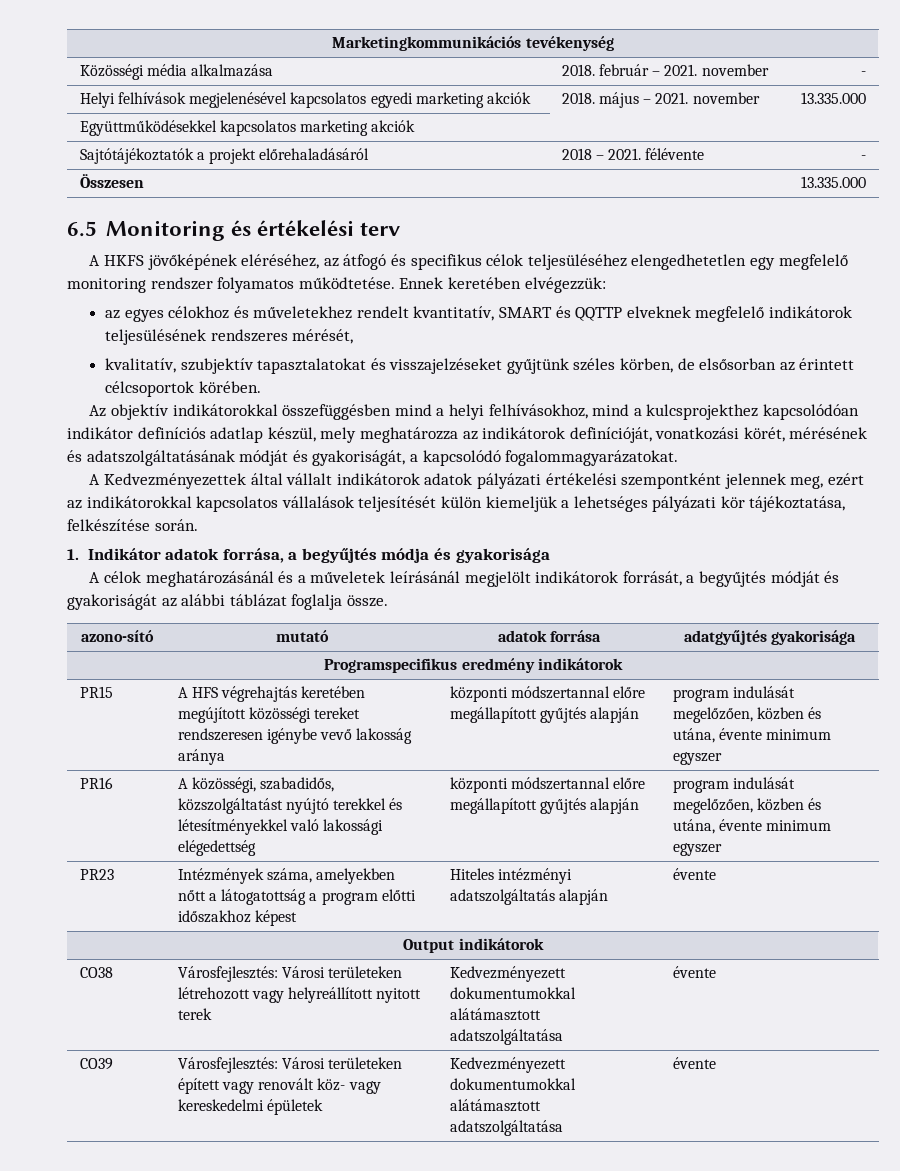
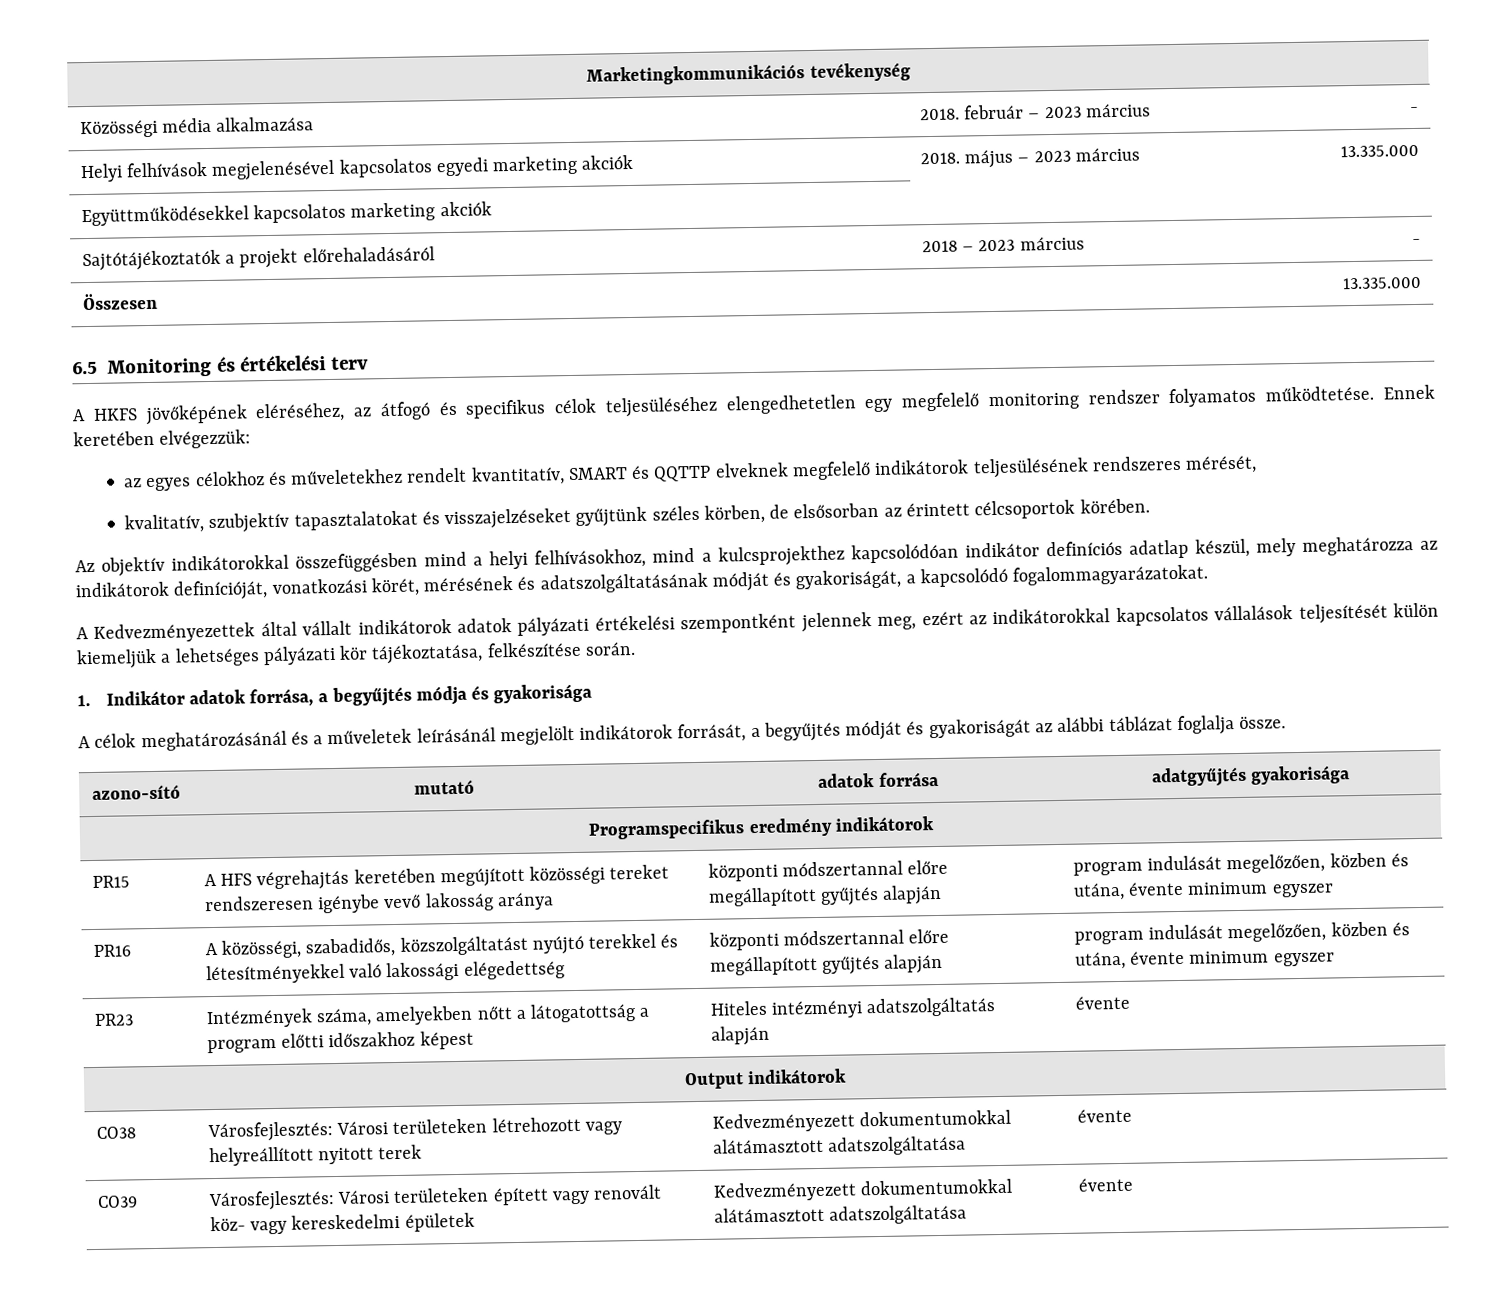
[664,64,769,76] 2021. november -> [1044,103,1151,119] 2023 március
[655,92,760,104] 2021. november -> [1033,147,1140,163] 2023 március
[608,148,705,160] 2021. félévente -> [978,236,1085,252] 2023 március

